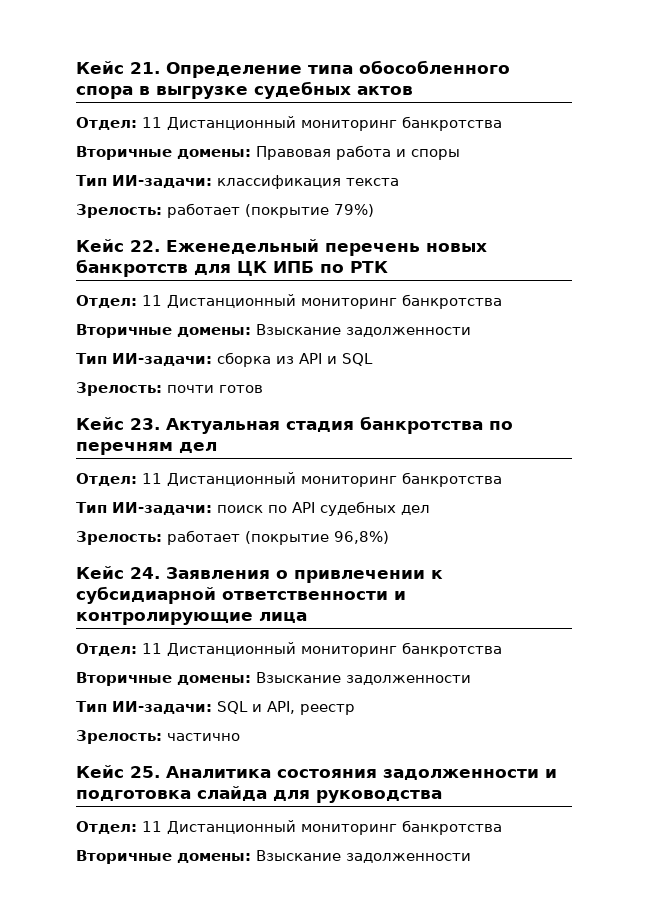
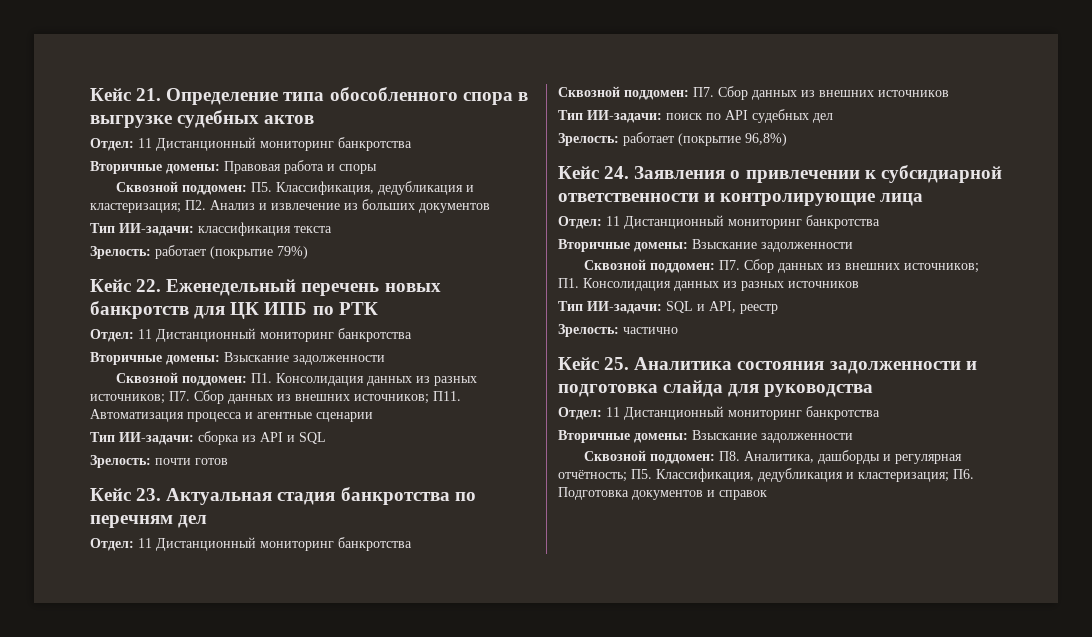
(460, 154) none -> [116,181,475,195] [90,199,490,213] // Сквозной поддомен: П5. Классификация, дедубликация и кластеризация; П2. Анализ и извлечение из больших документов
(471, 332) none -> [116,372,478,386] [90,390,461,404] [90,409,373,422] // Сквозной поддомен: П1. Консолидация данных из разных источников; П7. Сбор данных из внешних источников; П11. Автоматизация процесса и агентные сценарии
(502, 479) none -> [558,86,949,100] // Сквозной поддомен: П7. Сбор данных из внешних источников
(471, 680) none -> [584,259,980,273] [558,278,859,291] // Сквозной поддомен: П7. Сбор данных из внешних источников; П1. Консолидация данных из разных источников
(471, 858) none -> [584,450,963,464] [558,468,974,482] [558,487,767,500] // Сквозной поддомен: П8. Аналитика, дашборды и регулярная отчётность; П5. Классификация, дедубликация и кластеризация; П6. Подготовка документов и справок

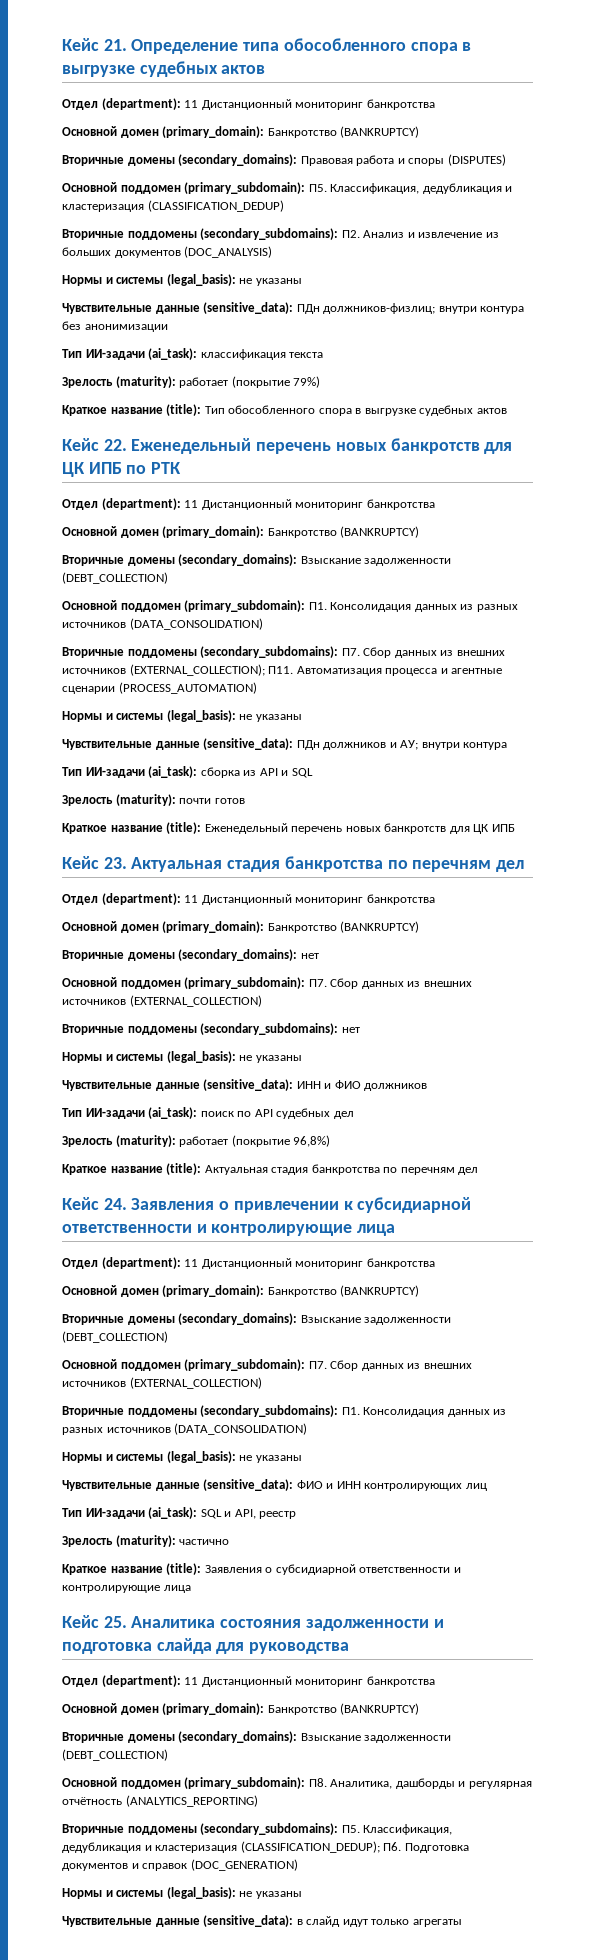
[90,137,412,151] [90,161,220,174] Отдел: 11 Дистанционный мониторинг банкротства // Вторичные домены: -> [62,98,435,110] [62,126,420,138] [62,154,298,166] Отдел (department): 11 Дистанционный мониторинг банкротства // Основной домен (primary_domain): Банкротство (BANKRUPTCY) // Вторичные домены (secondary_domains):
[116,181,475,195] [90,203,181,213] // Сквозной поддомен: П5. Классификация, дедубликация и кластеризация; -> [447,154,506,166] [62,182,513,194] [62,200,284,212] [62,228,339,240] (DISPUTES) // Основной поддомен (primary_subdomain): П5. Классификация, дедубликация и кластеризация (CLASSIFICATION_DEDUP) // Вторичные поддомены (secondary_subdomains):
[90,223,194,236] // Тип ИИ-задачи: -> [184,246,273,258] [62,274,302,286] [62,302,525,314] [62,321,168,332] [62,348,198,360] (DOC_ANALYSIS) // Нормы и системы (legal_basis): не указаны // Чувствительные данные (sensitive_data): ПДн должников-физлиц; внутри контура без анонимизации // Тип ИИ-задачи (ai_task):
[90,246,151,259] Зрелость: -> [62,376,176,388] Зрелость (maturity):
(308, 252) none -> [62,404,507,416] // Краткое название (title): Тип обособленного спора в выгрузке судебных актов
[90,328,412,342] [90,352,385,365] [116,372,478,386] [90,390,429,404] Отдел: 11 Дистанционный мониторинг банкротства // Вторичные домены: Взыскание задолженности // Сквозной поддомен: П1. Консолидация данных из разных источников; П7. Сбор данных из внешних источников; -> [62,498,435,510] [62,526,420,538] [62,554,452,566] [62,572,168,584] [62,600,518,612] [62,618,263,630] [62,646,505,658] [62,664,265,676] Отдел (department): 11 Дистанционный мониторинг банкротства // Основной домен (primary_domain): Банкротство (BANKRUPTCY) // Вторичные домены (secondary_domains): Взыскание задолженности (DEBT_COLLECTION) // Основной поддомен (primary_subdomain): П1. Консолидация данных из разных источников (DATA_CONSOLIDATION) // Вторичные поддомены (secondary_subdomains): П7. Сбор данных из внешних источников (EXTERNAL_COLLECTION);
[90,432,194,445] // Тип ИИ-задачи: -> [118,682,257,694] [62,710,302,722] [62,738,508,750] [62,766,198,778] (PROCESS_AUTOMATION) // Нормы и системы (legal_basis): не указаны // Чувствительные данные (sensitive_data): ПДн должников и АУ; внутри контура // Тип ИИ-задачи (ai_task):
[90,455,151,468] Зрелость: -> [62,794,176,806] Зрелость (maturity):
(228, 461) none -> [62,822,515,834] // Краткое название (title): Еженедельный перечень новых банкротств для ЦК ИПБ
[90,537,412,551] [558,86,949,100] [558,110,662,123] Отдел: 11 Дистанционный мониторинг банкротства // Сквозной поддомен: П7. Сбор данных из внешних источников // Тип ИИ-задачи: -> [62,893,435,905] [62,921,420,933] [62,949,319,961] [62,977,472,989] [62,995,262,1007] [62,1023,360,1035] [62,1051,302,1063] [62,1079,428,1091] [62,1107,198,1119] Отдел (department): 11 Дистанционный мониторинг банкротства // Основной домен (primary_domain): Банкротство (BANKRUPTCY) // Вторичные домены (secondary_domains): нет // Основной поддомен (primary_subdomain): П7. Сбор данных из внешних источников (EXTERNAL_COLLECTION) // Вторичные поддомены (secondary_subdomains): нет // Нормы и системы (legal_basis): не указаны // Чувствительные данные (sensitive_data): ИНН и ФИО должников // Тип ИИ-задачи (ai_task):
[558,133,619,146] Зрелость: -> [62,1135,176,1147] Зрелость (maturity):
(787, 139) none -> [62,1163,479,1175] // Краткое название (title): Актуальная стадия банкротства по перечням дел
[558,215,880,229] [558,239,853,252] [584,259,980,273] [558,278,859,291] [558,301,662,314] Отдел: 11 Дистанционный мониторинг банкротства // Вторичные домены: Взыскание задолженности // Сквозной поддомен: П7. Сбор данных из внешних источников; П1. Консолидация данных из разных источников // Тип ИИ-задачи: -> [62,1257,435,1269] [62,1285,420,1297] [62,1313,452,1325] [62,1331,168,1343] [62,1359,472,1371] [62,1377,262,1389] [62,1405,507,1417] [62,1423,308,1435] [62,1451,302,1463] [62,1479,487,1491] [62,1507,198,1519] Отдел (department): 11 Дистанционный мониторинг банкротства // Основной домен (primary_domain): Банкротство (BANKRUPTCY) // Вторичные домены (secondary_domains): Взыскание задолженности (DEBT_COLLECTION) // Основной поддомен (primary_subdomain): П7. Сбор данных из внешних источников (EXTERNAL_COLLECTION) // Вторичные поддомены (secondary_subdomains): П1. Консолидация данных из разных источников (DATA_CONSOLIDATION) // Нормы и системы (legal_basis): не указаны // Чувствительные данные (sensitive_data): ФИО и ИНН контролирующих лиц // Тип ИИ-задачи (ai_task):
[558,324,619,337] Зрелость: -> [62,1535,176,1547] Зрелость (maturity):
(678, 330) none -> [62,1563,461,1575] [62,1585,191,1593] // Краткое название (title): Заявления о субсидиарной ответственности и контролирующие лица
[558,406,880,420] [558,430,853,443] [584,450,716,464] Отдел: 11 Дистанционный мониторинг банкротства // Вторичные домены: Взыскание задолженности // Сквозной поддомен: -> [62,1675,435,1687] [62,1703,420,1715] [62,1731,452,1743] [62,1749,168,1761] [62,1777,306,1789] Отдел (department): 11 Дистанционный мониторинг банкротства // Основной домен (primary_domain): Банкротство (BANKRUPTCY) // Вторичные домены (secondary_domains): Взыскание задолженности (DEBT_COLLECTION) // Основной поддомен (primary_subdomain):
[558,468,949,482] отчётность; П5. Классификация, дедубликация и кластеризация; -> [62,1795,258,1807] [62,1823,453,1835] [62,1841,380,1853] отчётность (ANALYTICS_REPORTING) // Вторичные поддомены (secondary_subdomains): П5. Классификация, дедубликация и кластеризация (CLASSIFICATION_DEDUP);
(767, 495) none -> [190,1859,298,1871] [62,1887,302,1899] [62,1915,462,1927] (DOC_GENERATION) // Нормы и системы (legal_basis): не указаны // Чувствительные данные (sensitive_data): в слайд идут только агрегаты

